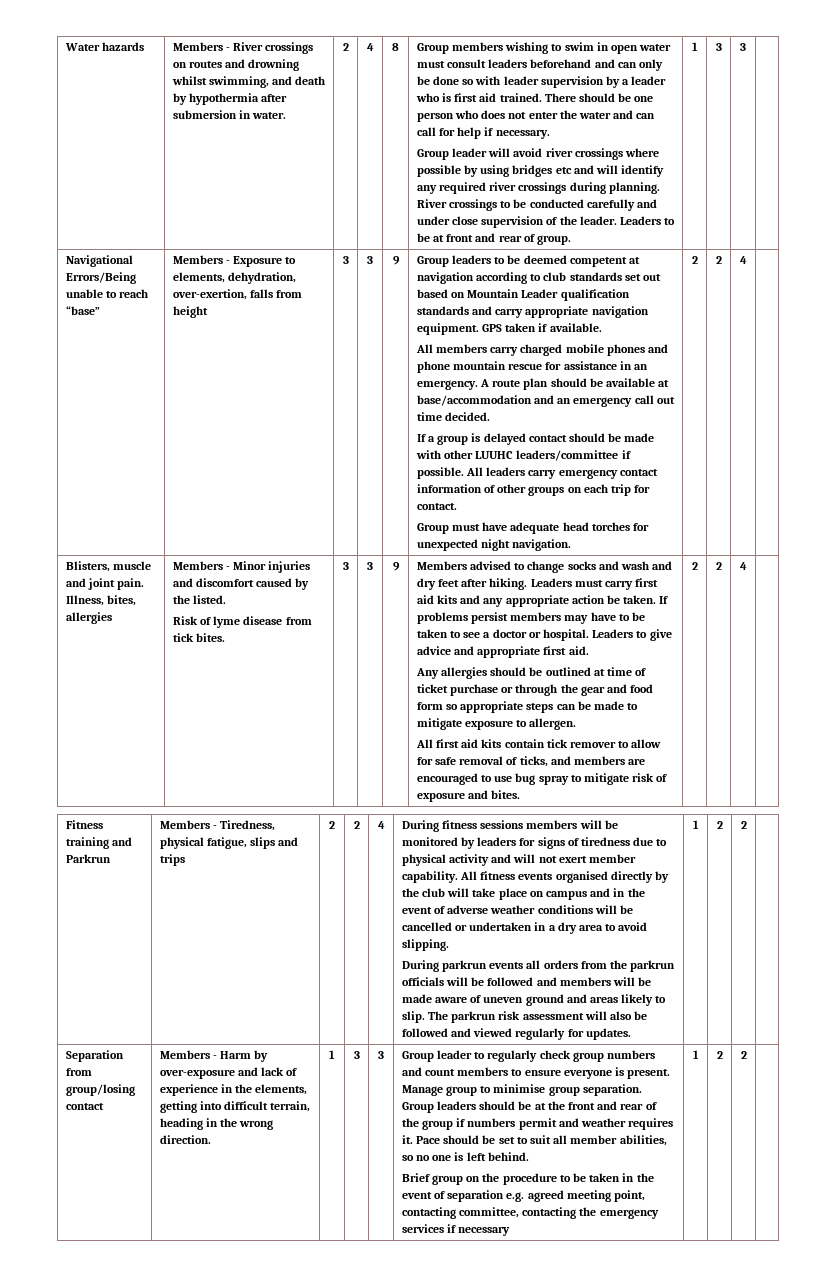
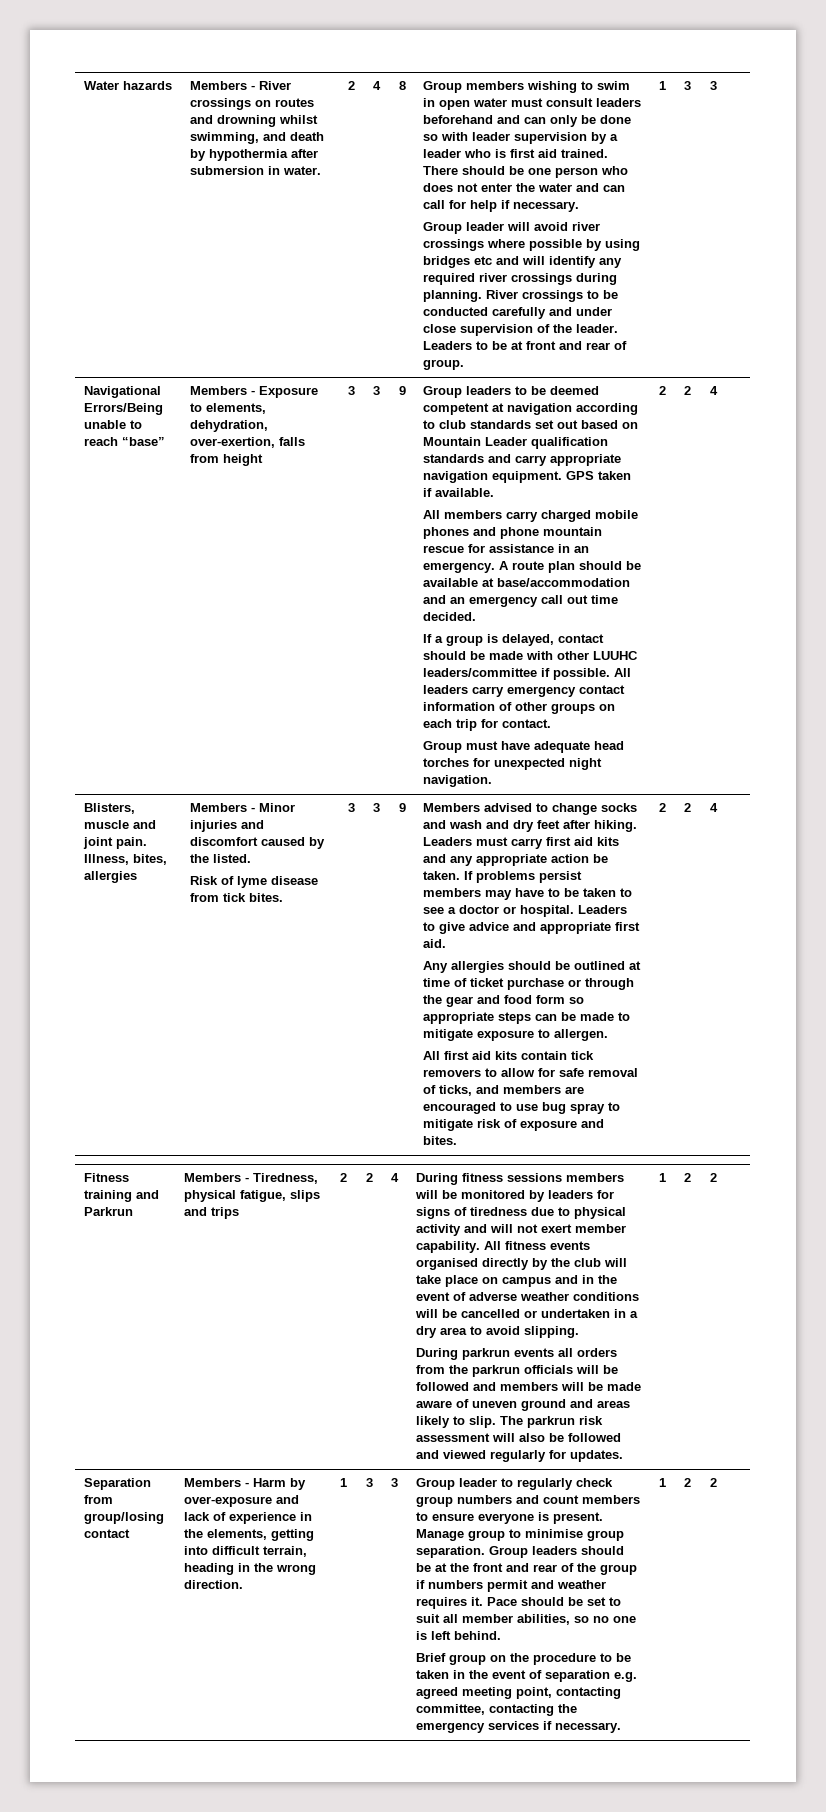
[483,433,526,445] delayed -> [501,634,554,646] delayed,
[570,741,617,748] remover -> [422,1069,481,1077] removers
[458,1226,511,1236] necessary -> [554,1722,621,1733] necessary.

